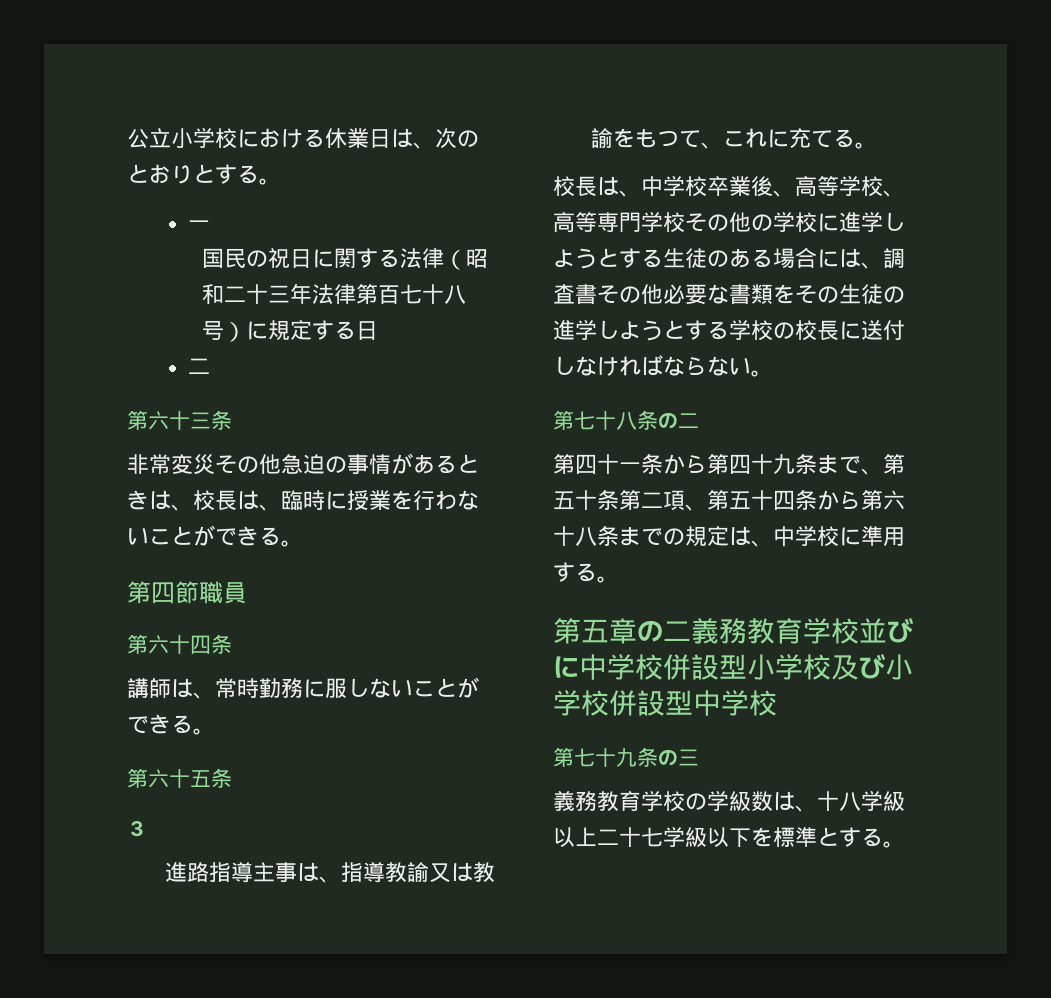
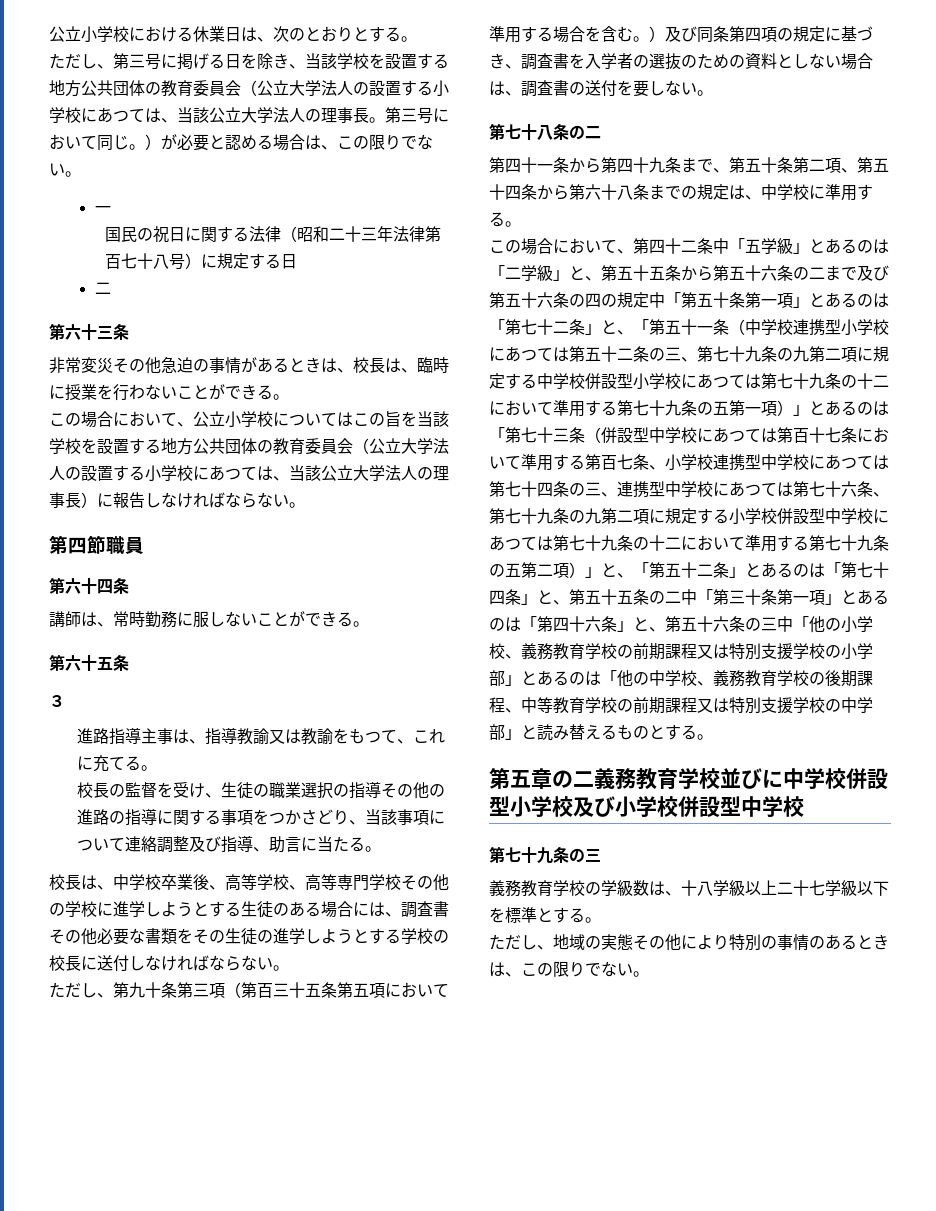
(281, 181) none -> [49,53,449,70] [49,80,449,97] [49,107,449,124] [49,134,433,151] [49,163,81,177] // ただし、第三号に掲げる日を除き、当該学校を設置する地方公共団体の教育委員会（公立大学法人の設置する小学校にあつては、当該公立大学法人の理事長。第三号において同じ。）が必要と認める場合は、この限りでない。
(303, 543) none -> [49,411,449,428] [49,438,449,455] [49,465,449,482] [49,492,305,508] // この場合において、公立小学校についてはこの旨を当該学校を設置する地方公共団体の教育委員会（公立大学法人の設置する小学校にあつては、当該公立大学法人の理事長）に報告しなければならない。
(877, 145) none -> [76,781,445,799] [76,808,445,826] [76,835,381,853] // 校長の監督を受け、生徒の職業選択の指導その他の進路の指導に関する事項をつかさどり、当該事項について連絡調整及び指導、助言に当たる。
(773, 373) none -> [49,982,449,998] [489,26,873,43] [489,53,873,70] [489,80,713,97] // ただし、第九十条第三項（第百三十五条第五項において準用する場合を含む。）及び同条第四項の規定に基づき、調査書を入学者の選抜のための資料としない場合は、調査書の送付を要しない。
(619, 579) none -> [489,238,889,255] [489,265,889,281] [489,292,889,308] [489,319,889,336] [489,346,889,362] [489,373,889,390] [489,400,889,417] [489,427,889,443] [489,454,889,471] [489,481,889,498] [489,508,889,525] [489,535,889,552] [489,562,889,578] [489,589,889,605] [489,616,873,633] [489,643,873,660] [489,670,873,687] [489,697,873,714] [489,724,713,740] // この場合において、第四十二条中「五学級」とあるのは「二学級」と、第五十五条から第五十六条の二まで及び第五十六条の四の規定中「第五十条第一項」とあるのは「第七十二条」と、「第五十一条（中学校連携型小学校にあつては第五十二条の三、第七十九条の九第二項に規定する中学校併設型小学校にあつては第七十九条の十二において準用する第七十九条の五第一項）」とあるのは「第七十三条（併設型中学校にあつては第百十七条において準用する第百七条、小学校連携型中学校にあつては第七十四条の三、連携型中学校にあつては第七十六条、第七十九条の九第二項に規定する小学校併設型中学校にあつては第七十九条の十二において準用する第七十九条の五第二項）」と、「第五十二条」とあるのは「第七十四条」と、第五十五条の二中「第三十条第一項」とあるのは「第四十六条」と、第五十六条の三中「他の小学校、義務教育学校の前期課程又は特別支援学校の小学部」とあるのは「他の中学校、義務教育学校の後期課程、中等教育学校の前期課程又は特別支援学校の中学部」と読み替えるものとする。
(905, 844) none -> [489,934,889,951] [489,961,649,977] // ただし、地域の実態その他により特別の事情のあるときは、この限りでない。

